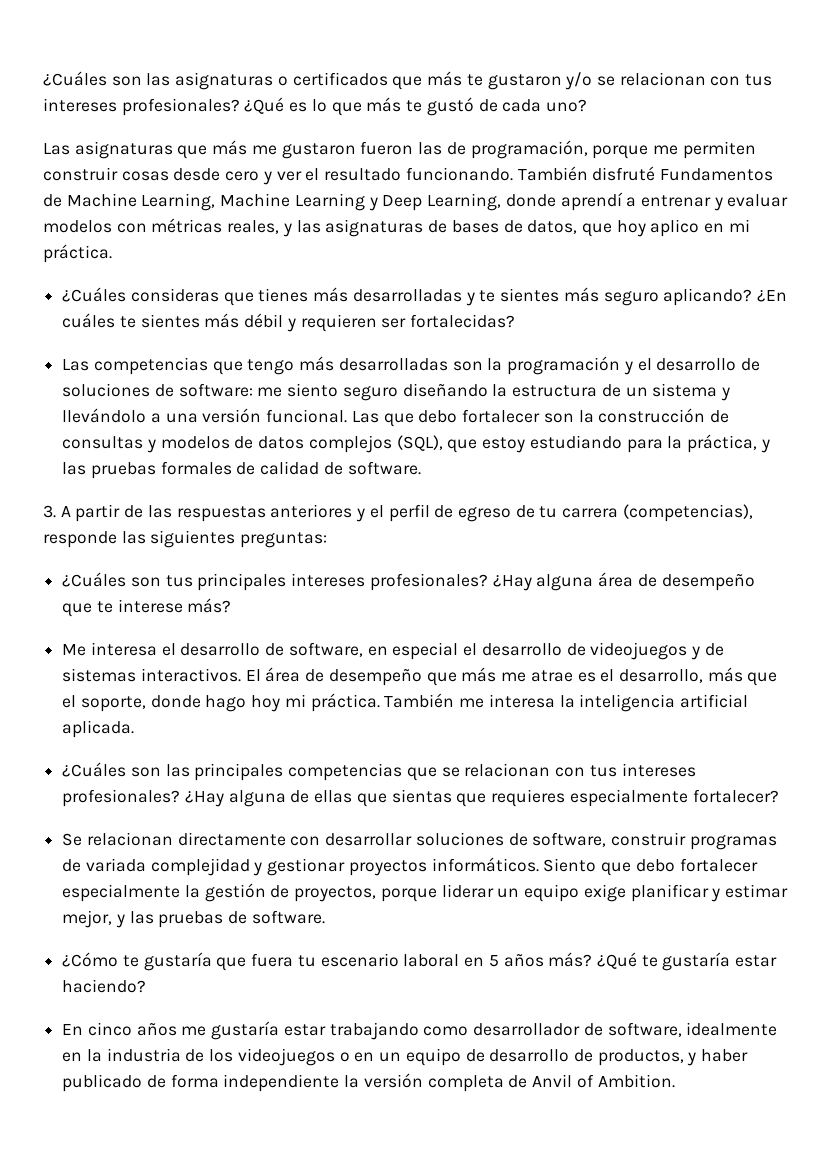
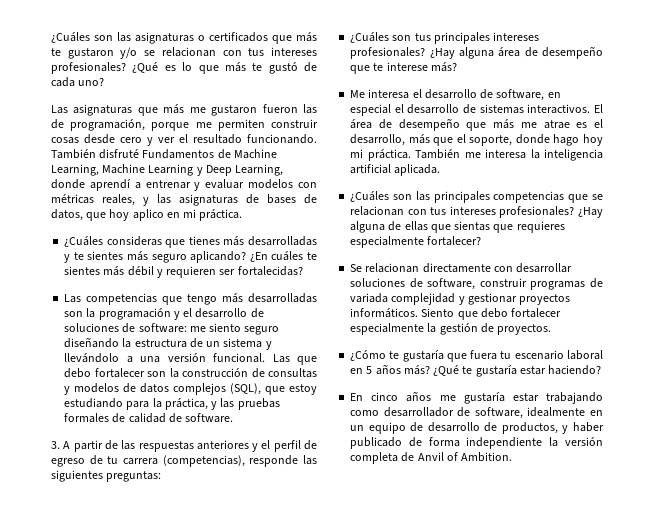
[590,642,724,660] videojuegos y de -> (477, 109) none
[294,884,788,902] [62,910,325,928] proyectos, porque liderar un equipo exige planificar y estimar mejor, y las pruebas de software. -> [497,324,552,335] proyectos.
[86,1048,375,1066] la industria de los videojuegos o en -> (603, 413) none

